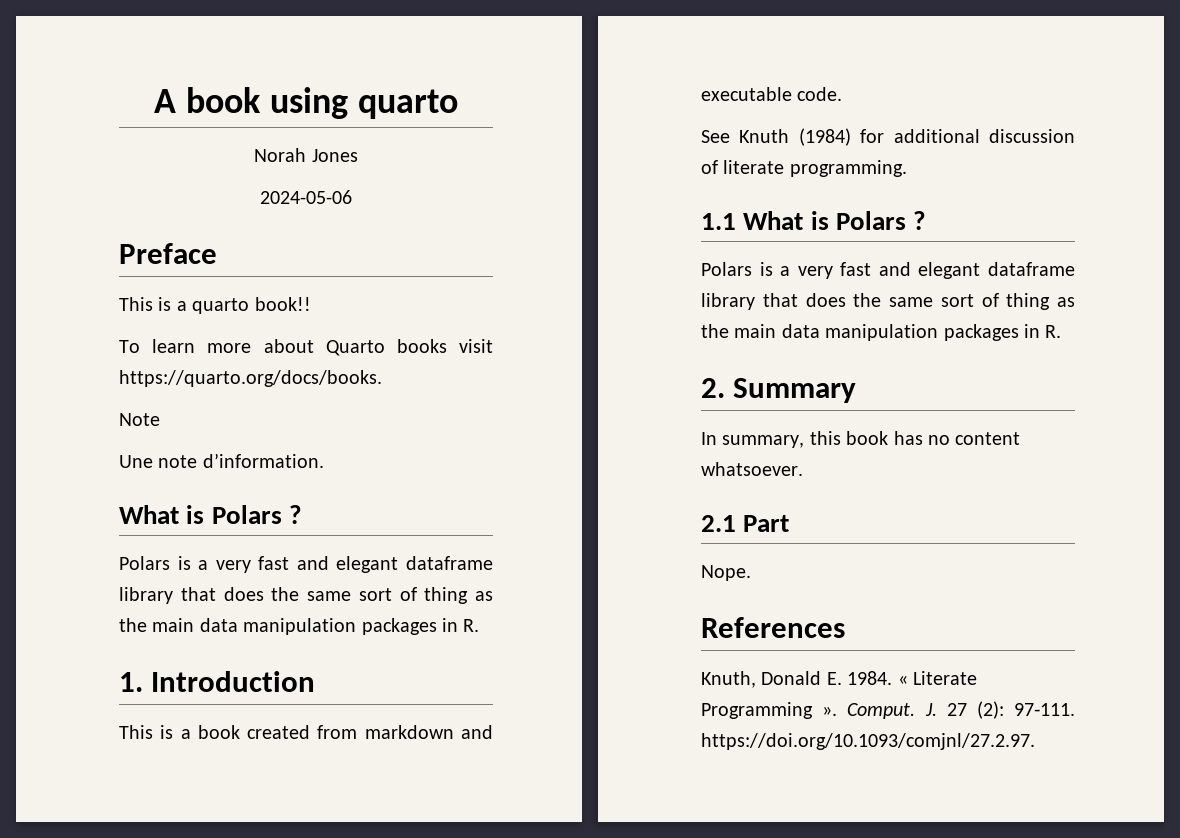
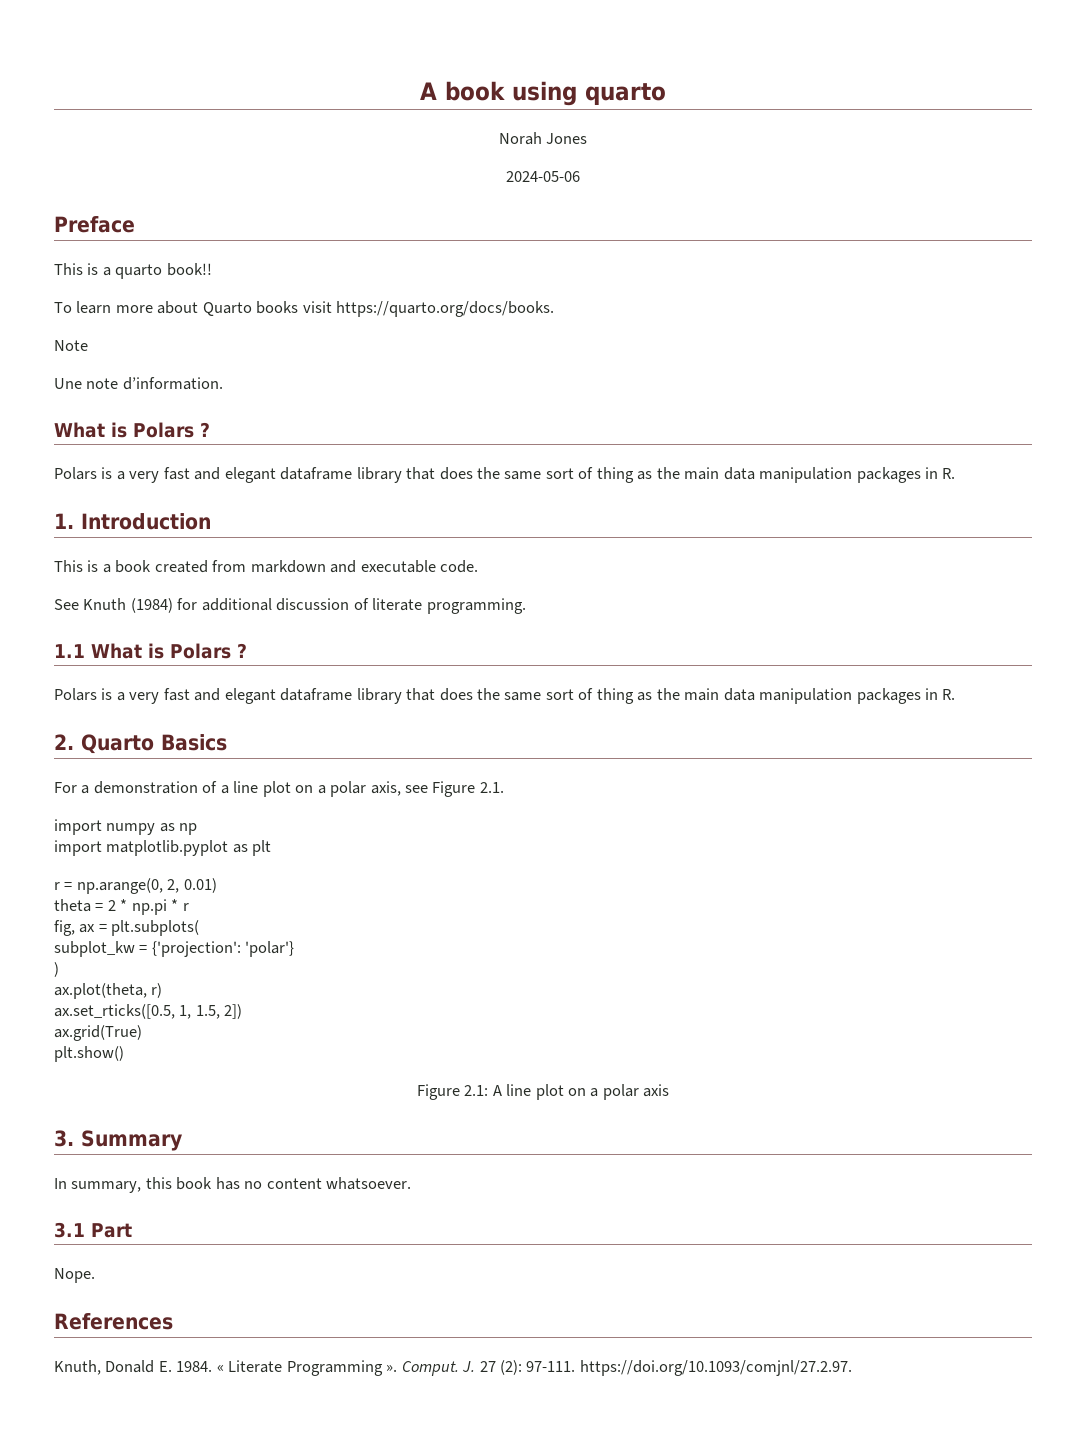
(725, 388) none -> [81,734,227,754] [54,781,504,797] [54,819,198,835] [54,840,272,856] [54,878,217,894] [54,899,189,915] [54,920,200,936] [54,941,295,957] [54,962,59,977] [54,983,163,999] [54,1004,243,1019] [54,1025,142,1041] [54,1046,124,1062] [416,1084,670,1100] [54,1130,74,1147] Quarto Basics // For a demonstration of a line plot on a polar axis, see Figure 2.1. // import numpy as np // import matplotlib.pyplot as plt // r = np.arange(0, 2, 0.01) // theta = 2 * np.pi * r // fig, ax = plt.subplots( // subplot_kw = {'projection': 'polar'} // ) // ax.plot(theta, r) // ax.set_rticks([0.5, 1, 1.5, 2]) // ax.grid(True) // plt.show() // Figure 2.1: A line plot on a polar axis // 3.
[701,515,736,532] 2.1 -> [54,1222,85,1238] 3.1

